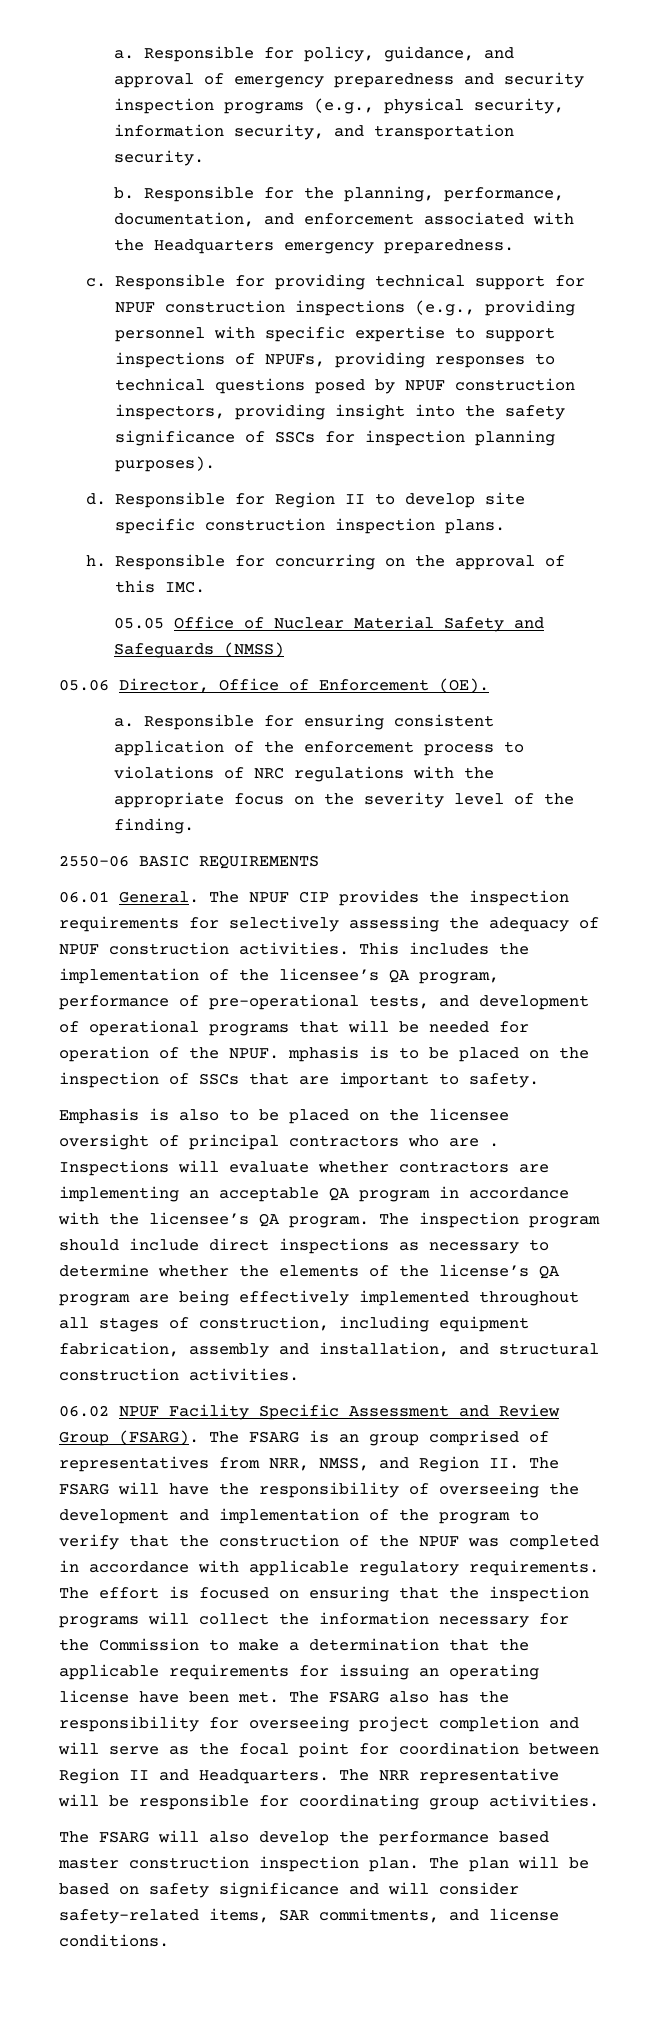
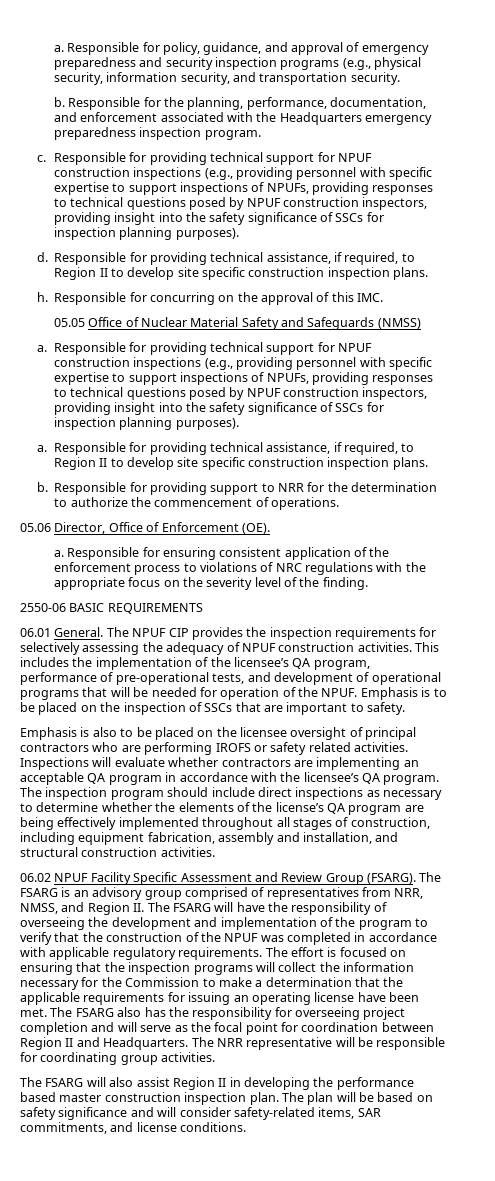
[383,239,514,254] preparedness. -> [53,127,261,140] preparedness inspection program.
(265, 499) none -> [149,252,415,265] providing technical assistance, if required, to
(284, 649) none -> [36,342,373,355] [53,357,433,370] [53,372,434,385] [53,387,428,400] [53,402,384,415] [53,417,239,430] [36,442,415,455] [53,457,428,470] [36,482,438,495] [54,497,340,510] // a. Responsible for providing technical support for NPUF construction inspections (e.g., providing personnel with specific expertise to support inspections of NPUFs, providing responses to technical questions posed by NPUF construction inspectors, providing insight into the safety significance of SSCs for inspection planning purposes). // a. Responsible for providing technical assistance, if required, to Region II to develop site specific construction inspection plans. // b. Responsible for providing support to NRR for the determination to authorize the commencement of operations.
[288,1046,359,1062] mphasis -> [360,687,418,700] Emphasis
[489,1143,499,1147] . -> [144,742,408,755] performing IROFS or safety related activities.
(359, 1438) none -> [92,887,143,900] advisory
[259,1831,329,1846] develop -> [136,1077,310,1090] assist Region II in developing

